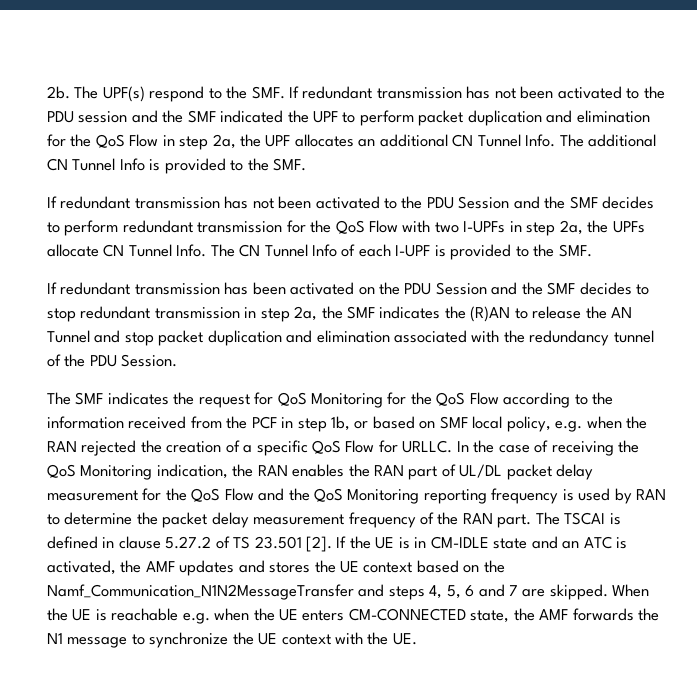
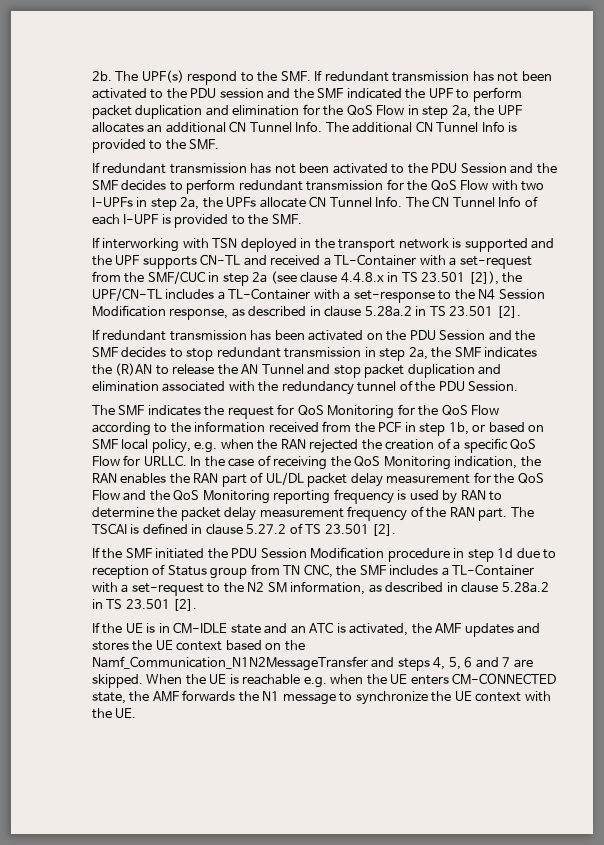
(592, 250) none -> [91,237,555,252] [91,254,532,269] [91,271,523,286] [91,288,545,303] [91,305,521,320] // If interworking with TSN deployed in the transport network is supported and the UPF supports CN-TL and received a TL-Container with a set-request from the SMF/CUC in step 2a (see clause 4.4.8.x in TS 23.501 [2]), the UPF/CN-TL includes a TL-Container with a set-response to the N4 Session Modification response, as described in clause 5.28a.2 in TS 23.501 [2].
(333, 544) none -> [91,547,557,562] [91,564,535,579] [91,581,549,596] [91,599,198,611] // If the SMF initiated the PDU Session Modification procedure in step 1d due to reception of Status group from TN CNC, the SMF includes a TL-Container with a set-request to the N2 SM information, as described in clause 5.28a.2 in TS 23.501 [2]. //

